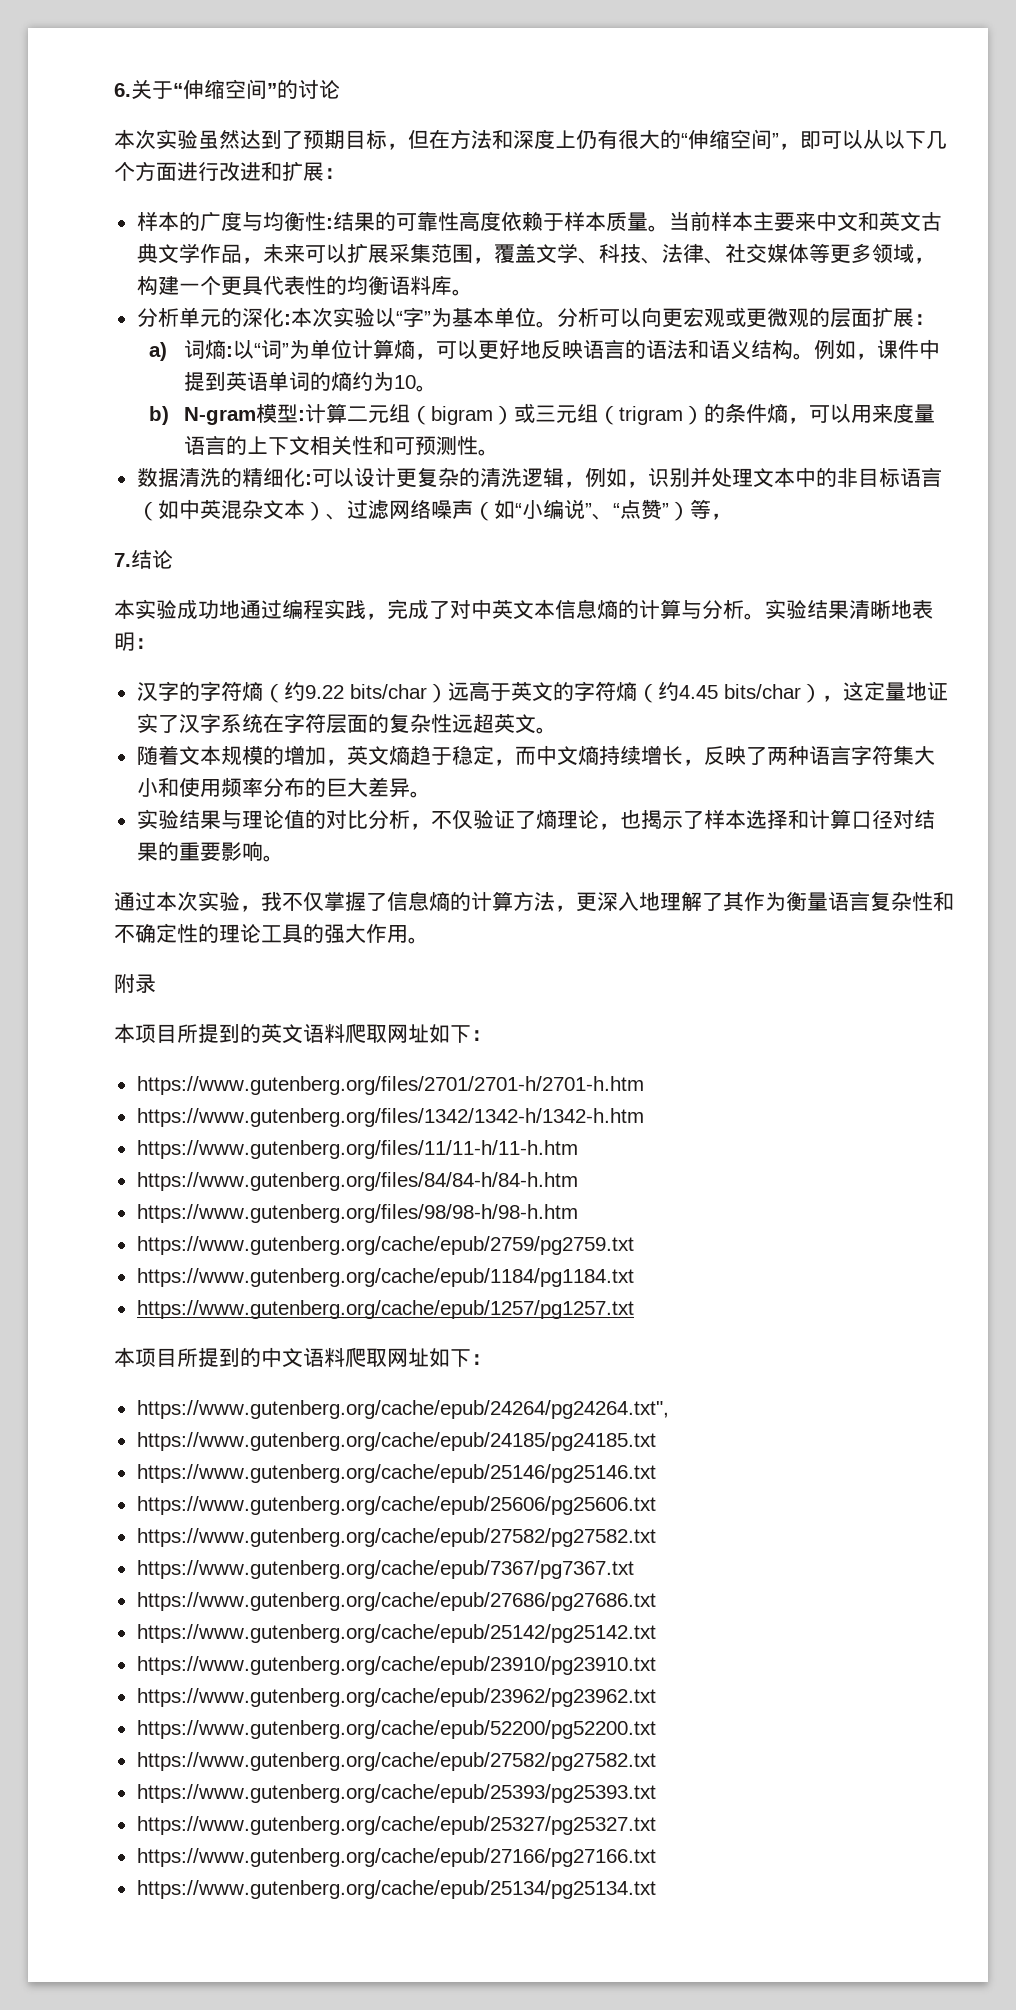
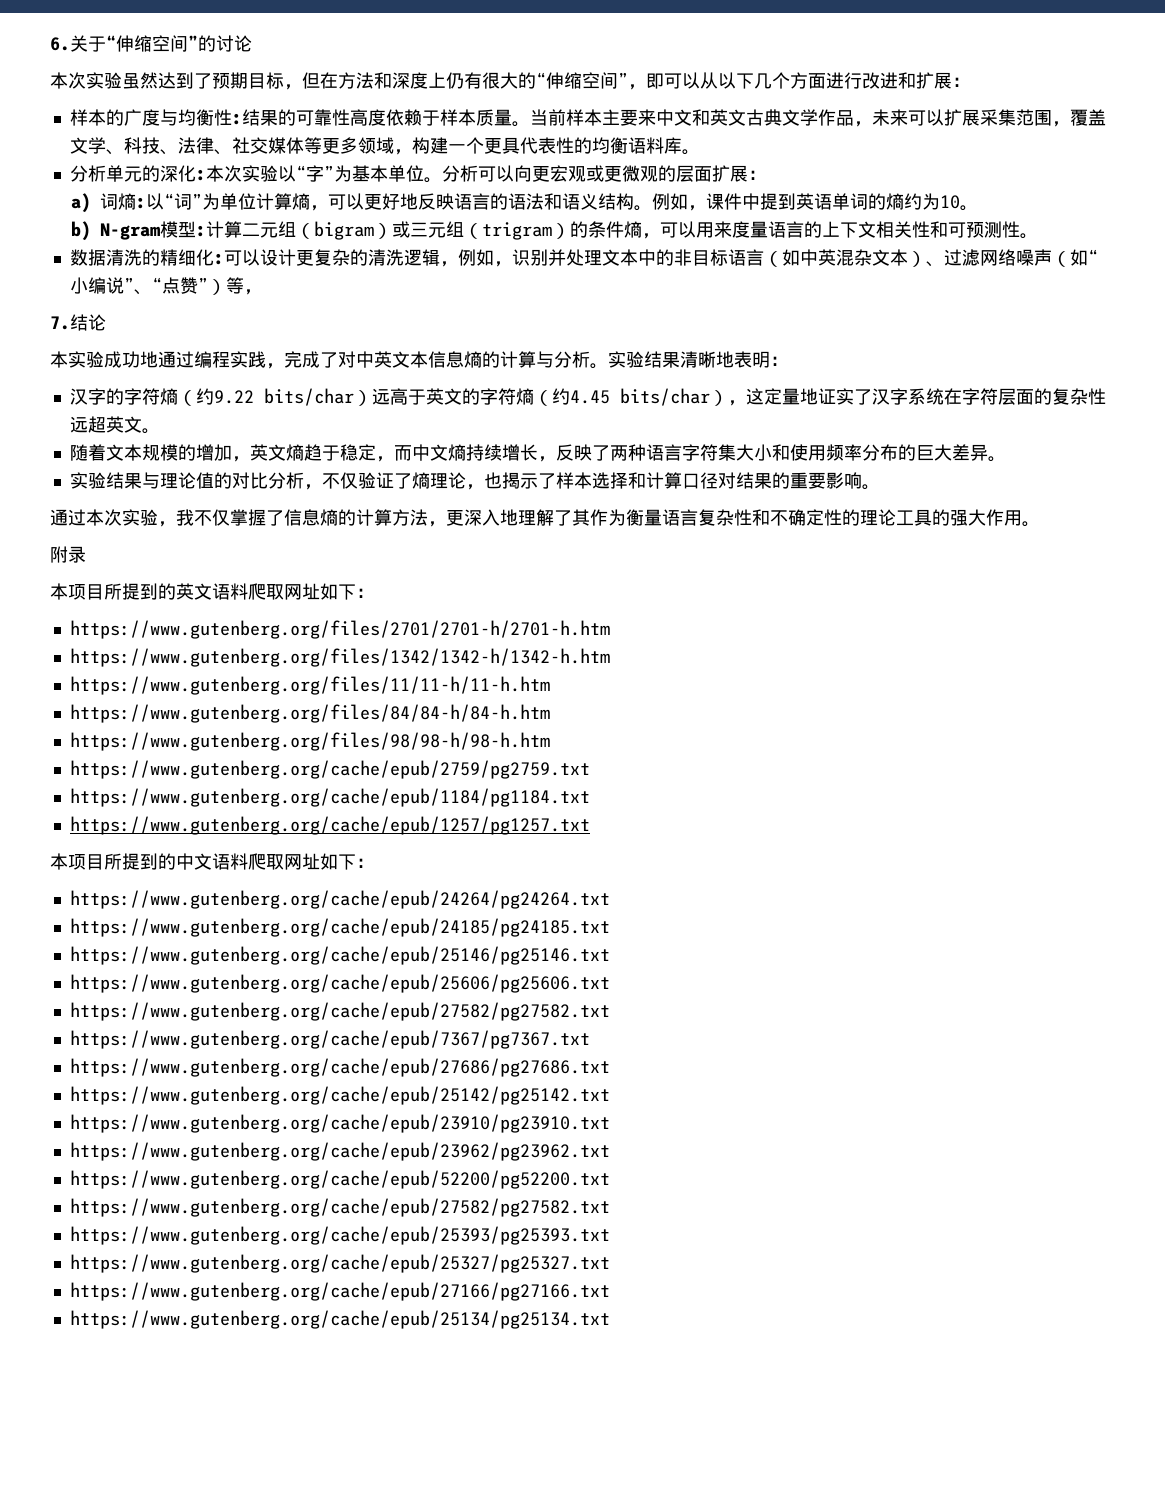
[136,1400,669,1419] https://www.gutenberg.org/cache/epub/24264/pg24264.txt", -> [69,890,610,909] https://www.gutenberg.org/cache/epub/24264/pg24264.txt

